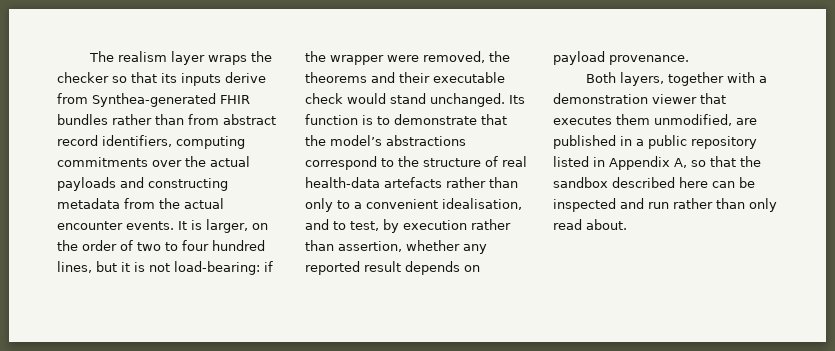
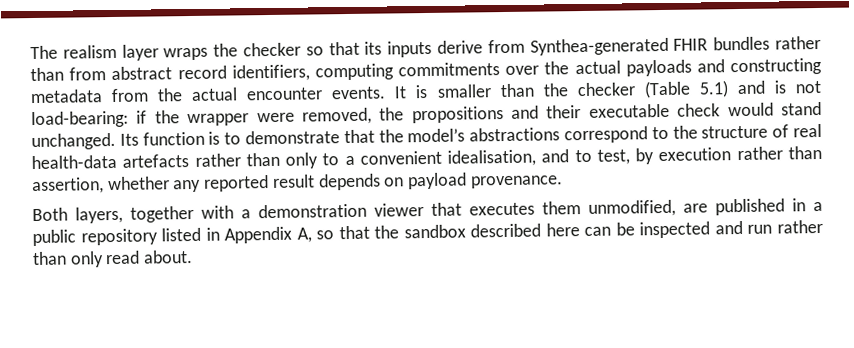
[206,219,268,233] [57,240,265,251] [57,261,130,273] larger, on the order of two to four hundred lines, but it -> [436,80,766,99] smaller than the checker (Table 5.1) and
[305,72,367,83] theorems -> [411,106,504,124] propositions

